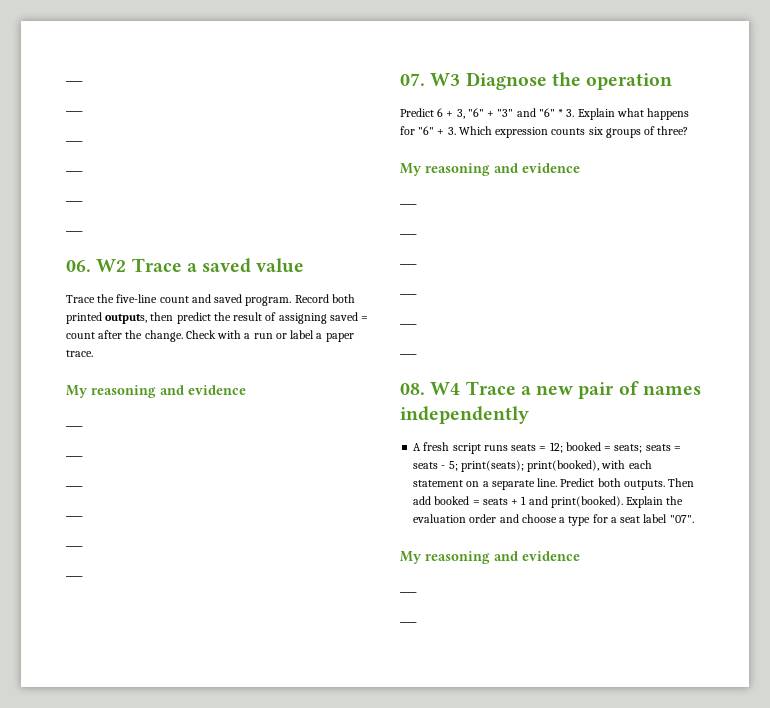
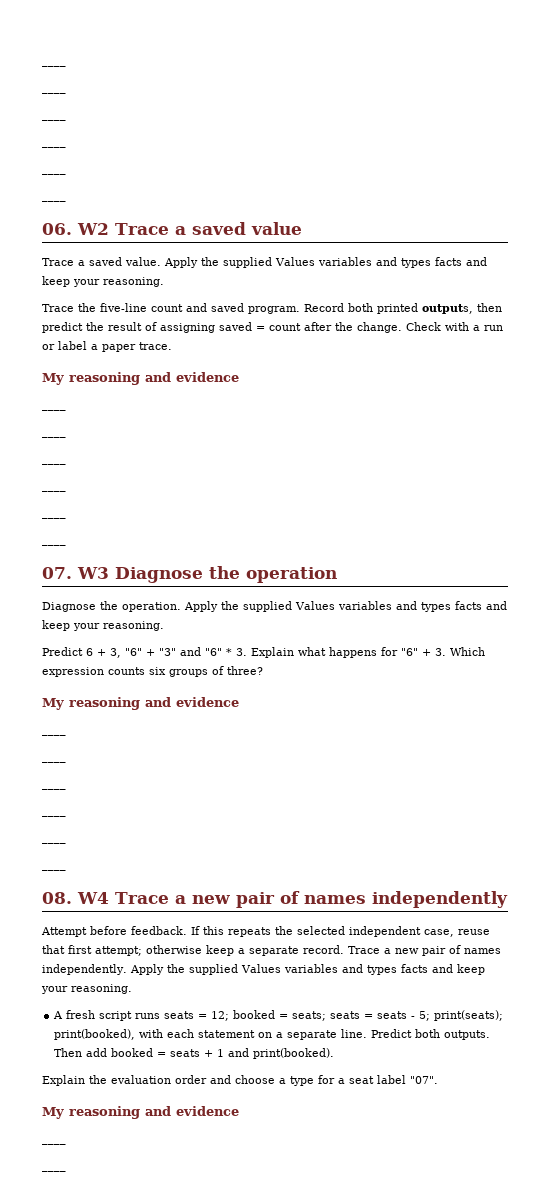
(305, 265) none -> [42,257,487,268] [42,276,164,287] // Trace a saved value. Apply the supplied Values variables and types facts and keep your reasoning.
(673, 81) none -> [42,601,507,612] [42,620,164,631] // Diagnose the operation. Apply the supplied Values variables and types facts and keep your reasoning.
(529, 415) none -> [41,926,490,937] [42,945,501,956] [42,964,485,975] [41,984,132,994] // Attempt before feedback. If this repeats the selected independent case, reuse that first attempt; otherwise keep a separate record. Trace a new pair of names independently. Apply the supplied Values variables and types facts and keep your reasoning.
(623, 502) none -> (335, 1053) //

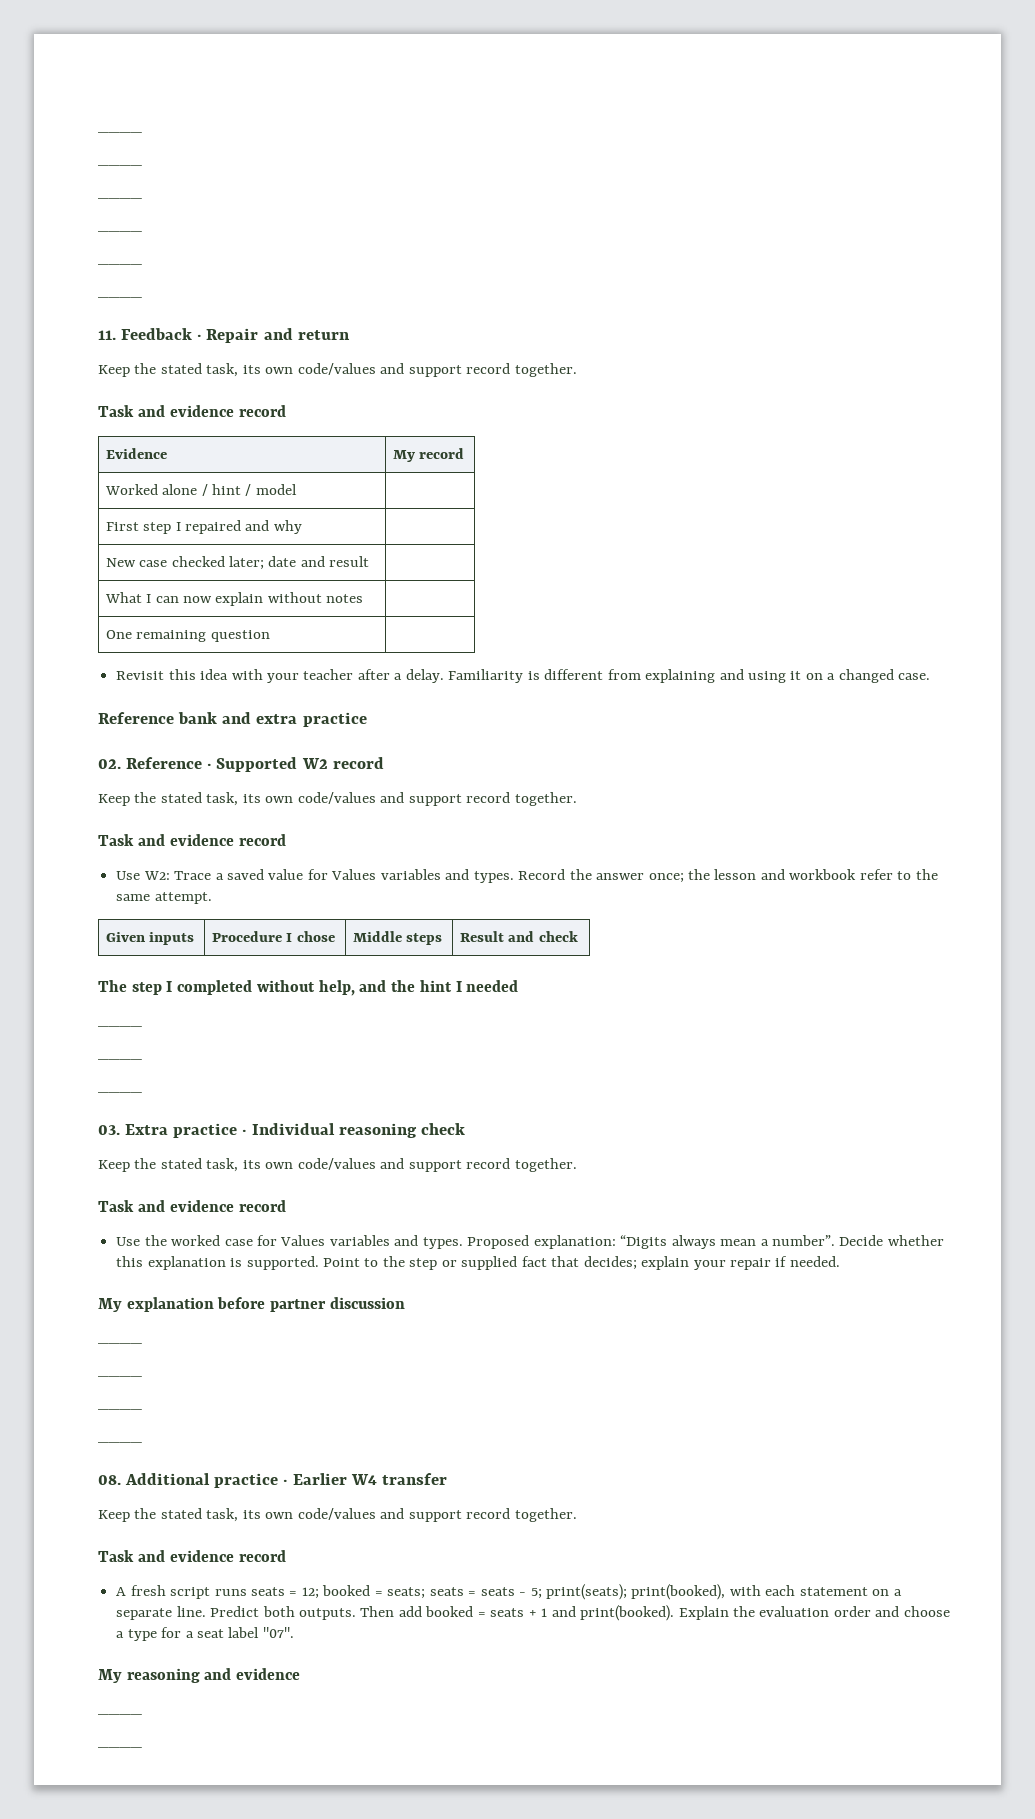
[42,64,66,67] [42,91,66,94] [42,118,66,121] [42,145,66,148] [42,172,66,175] [42,199,66,202] [42,222,302,235] [42,257,487,268] [42,276,164,287] [42,303,502,314] [42,322,503,333] [42,341,172,352] [42,372,239,385] [42,408,66,411] [42,435,66,438] [42,462,66,465] [42,489,66,492] [42,516,66,519] [42,543,66,546] [42,566,337,583] [42,601,507,612] [42,620,164,631] [42,647,485,658] [42,666,263,677] [42,697,239,710] [42,733,66,736] [42,760,66,763] ____ // ____ // ____ // ____ // ____ // ____ // 06. W2 Trace a saved value // Trace a saved value. Apply the supplied Values variables and types facts and keep your reasoning. // Trace the five-line count and saved program. Record both printed outputs, then predict the result of assigning saved = count after the change. Check with a run or label a paper trace. // My reasoning and evidence // ____ // ____ // ____ // ____ // ____ // ____ // 07. W3 Diagnose the operation // Diagnose the operation. Apply the supplied Values variables and types facts and keep your reasoning. // Predict 6 + 3, "6" + "3" and "6" * 3. Explain what happens for "6" + 3. Which expression counts six groups of three? // My reasoning and evidence // ____ // ____ -> [98,131,142,133] [98,164,142,166] [98,197,142,199] [98,230,142,232] [98,263,142,265] [98,296,142,298] [98,328,350,343] [98,363,577,377] [98,405,286,417] [105,448,167,459] [392,448,465,462] [104,484,297,496] [105,520,302,534] [105,556,370,570] [104,592,364,606] [105,630,270,642] [116,669,931,683] [98,712,367,727] [98,757,384,772] [98,792,577,806] [98,834,286,846] [116,869,938,883] [116,892,212,904] [105,932,195,945] [211,931,335,942] [352,931,443,945] [459,931,578,942] [98,980,519,996] [98,1025,142,1027] [98,1058,142,1060] [98,1091,142,1093] [98,1123,465,1138] [98,1158,577,1172] [98,1200,286,1212] [116,1235,944,1249] [116,1256,840,1270] [98,1297,405,1312] ____ // ____ // ____ // ____ // ____ // ____ // 11. Feedback · Repair and return // Keep the stated task, its own code/values and support record together. // Task and evidence record // Evidence | My record // Worked alone / hint / model | // First step I repaired and why | // New case checked later; date and result | // What I can now explain without notes | // One remaining question | // Revisit this idea with your teacher after a delay. Familiarity is different from explaining and using it on a changed case. // Reference bank and extra practice // 02. Reference · Supported W2 record // Keep the stated task, its own code/values and support record together. // Task and evidence record // Use W2: Trace a saved value for Values variables and types. Record the answer once; the lesson and workbook refer to the same attempt. // Given inputs | Procedure I chose | Middle steps | Result and check // The step I completed without help, and the hint I needed // ____ // ____ // ____ // 03. Extra practice · Individual reasoning check // Keep the stated task, its own code/values and support record together. // Task and evidence record // Use the worked case for Values variables and types. Proposed explanation: “Digits always mean a number”. Decide whether this explanation is supported. Point to the step or supplied fact that decides; explain your repair if needed. // My explanation before partner discussion
[77,891,508,908] [41,926,490,937] [42,945,501,956] [42,964,485,975] [41,984,132,994] W4 Trace a new pair of names independently // Attempt before feedback. If this repeats the selected independent case, reuse that first attempt; otherwise keep a separate record. Trace a new pair of names independently. Apply the supplied Values variables and types facts and keep your reasoning. -> [125,1473,447,1488] [98,1508,577,1522] [98,1550,286,1562] Additional practice · Earlier W4 transfer // Keep the stated task, its own code/values and support record together. // Task and evidence record
(335, 1053) // -> (675, 1613) none

